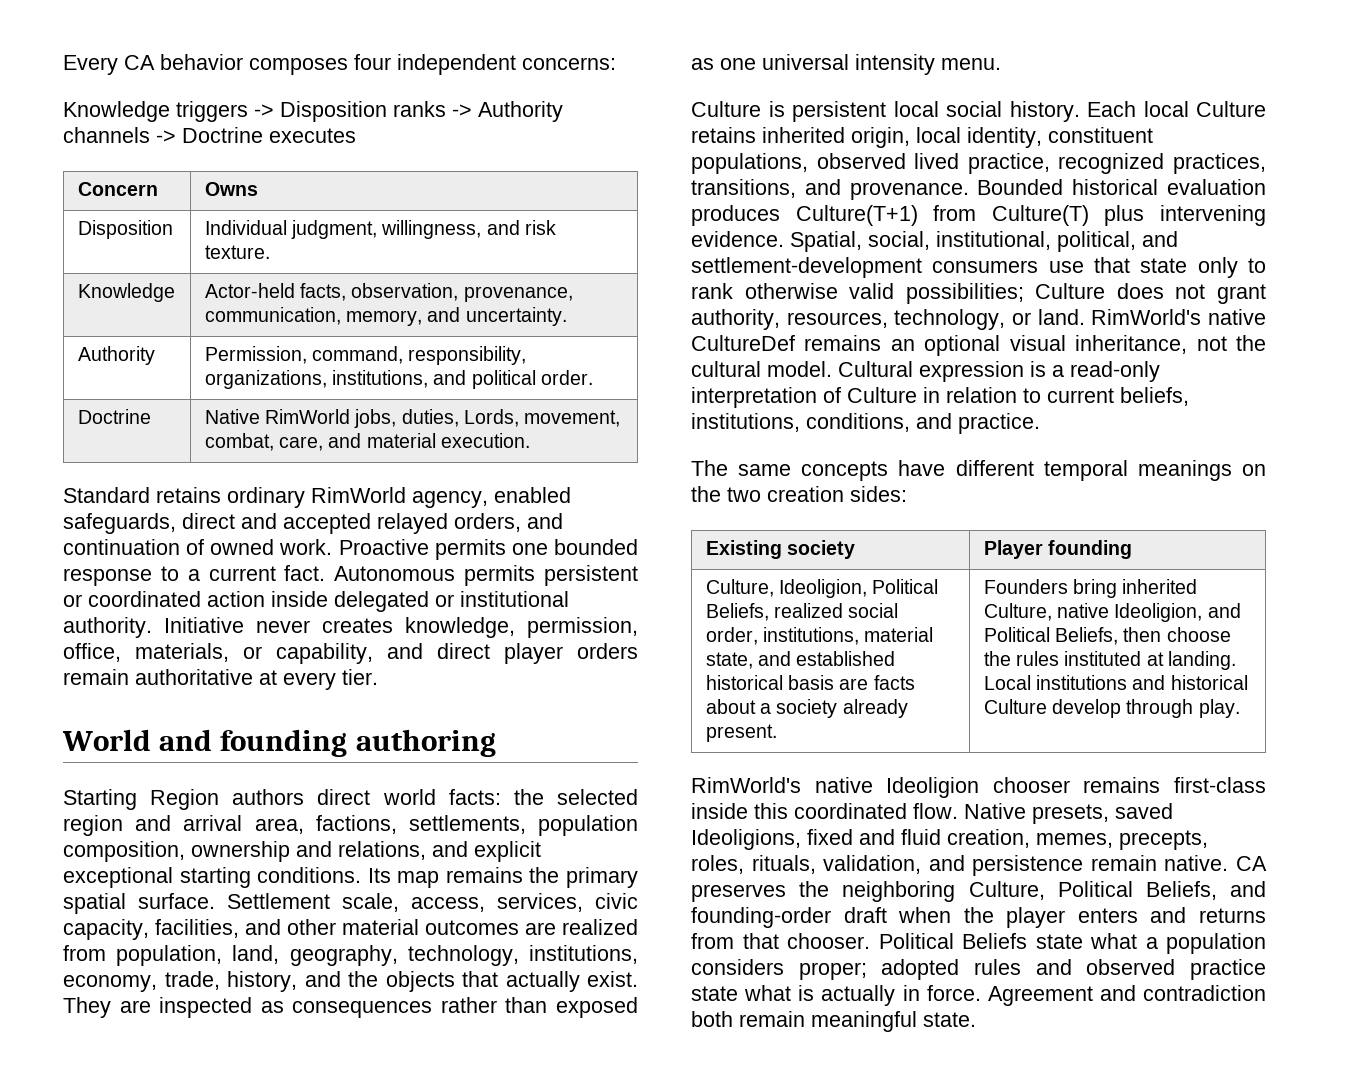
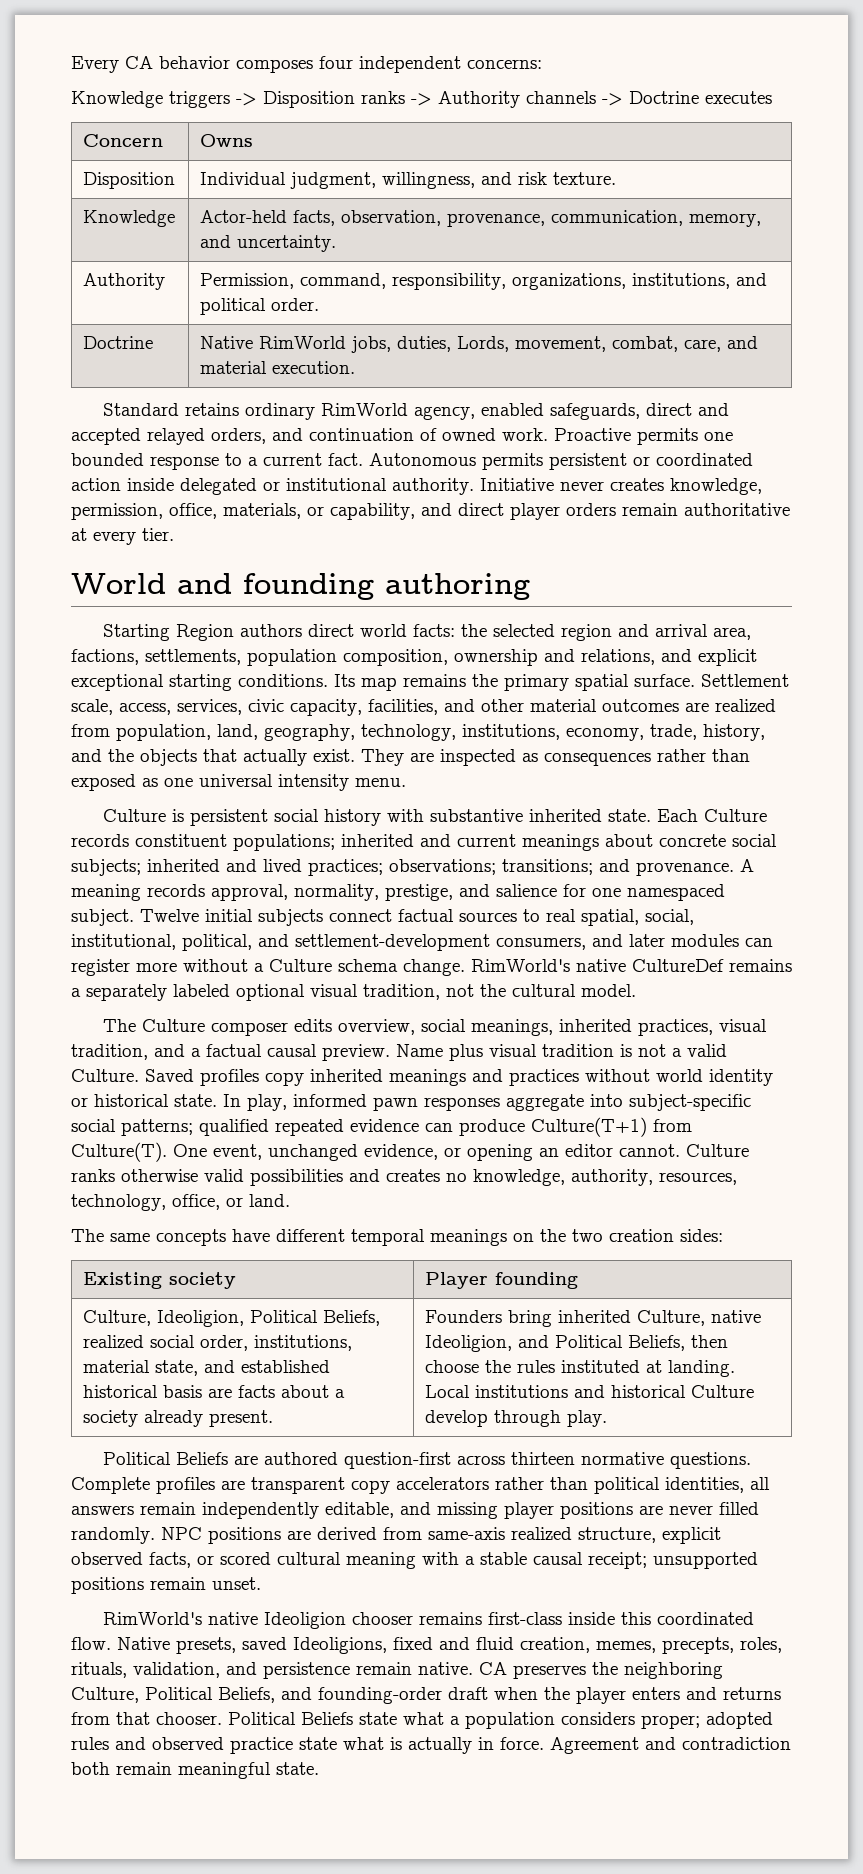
[893,101,1266,122] [691,127,1153,148] [691,153,1266,174] [691,179,1266,200] [691,205,1266,226] [691,231,862,252] local social history. Each local Culture retains inherited origin, local identity, constituent populations, observed lived practice, recognized practices, transitions, and provenance. Bounded historical evaluation produces Culture(T+1) from Culture(T) plus intervening evidence. Spatial, -> [274,809,768,826] [71,834,777,851] [71,859,754,876] [71,884,725,901] [71,909,639,926] social history with substantive inherited state. Each Culture records constituent populations; inherited and current meanings about concrete social subjects; inherited and lived practices; observations; transitions; and provenance. A meaning records approval, normality, prestige, and salience for one namespaced subject. Twelve initial subjects connect factual sources to real spatial,
[932,257,1266,278] [691,283,1266,304] [691,309,1085,330] consumers use that state only to rank otherwise valid possibilities; Culture does not grant authority, resources, technology, or land. -> [496,934,773,950] [71,959,465,976] consumers, and later modules can register more without a Culture schema change.
[890,339,915,351] an -> [71,984,230,1001] a separately labeled
[1075,335,1188,354] inheritance, -> [363,984,440,1000] tradition,
[838,361,1160,382] [691,387,1189,408] [691,413,1040,434] Cultural expression is a read-only interpretation of Culture in relation to current beliefs, institutions, conditions, and practice. -> [103,1019,768,1036] [71,1044,727,1061] [71,1069,773,1086] [71,1094,751,1111] [71,1117,692,1137] [71,1142,749,1162] [71,1169,737,1186] [71,1194,290,1211] // The Culture composer edits overview, social meanings, inherited practices, visual tradition, and a factual causal preview. Name plus visual tradition is not a valid Culture. Saved profiles copy inherited meanings and practices without world identity or historical state. In play, informed pawn responses aggregate into subject-specific social patterns; qualified repeated evidence can produce Culture(T+1) from Culture(T). One event, unchanged evidence, or opening an editor cannot. Culture ranks otherwise valid possibilities and creates no knowledge, authority, resources, technology, office, or land.
(1240, 708) none -> [103,1452,752,1469] [71,1477,770,1494] [71,1502,759,1519] [71,1527,721,1544] [71,1552,758,1569] [71,1577,261,1594] // Political Beliefs are authored question-first across thirteen normative questions. Complete profiles are transparent copy accelerators rather than political identities, all answers remain independently editable, and missing player positions are never filled randomly. NPC positions are derived from same-axis realized structure, explicit observed facts, or scored cultural meaning with a stable causal receipt; unsupported positions remain unset.

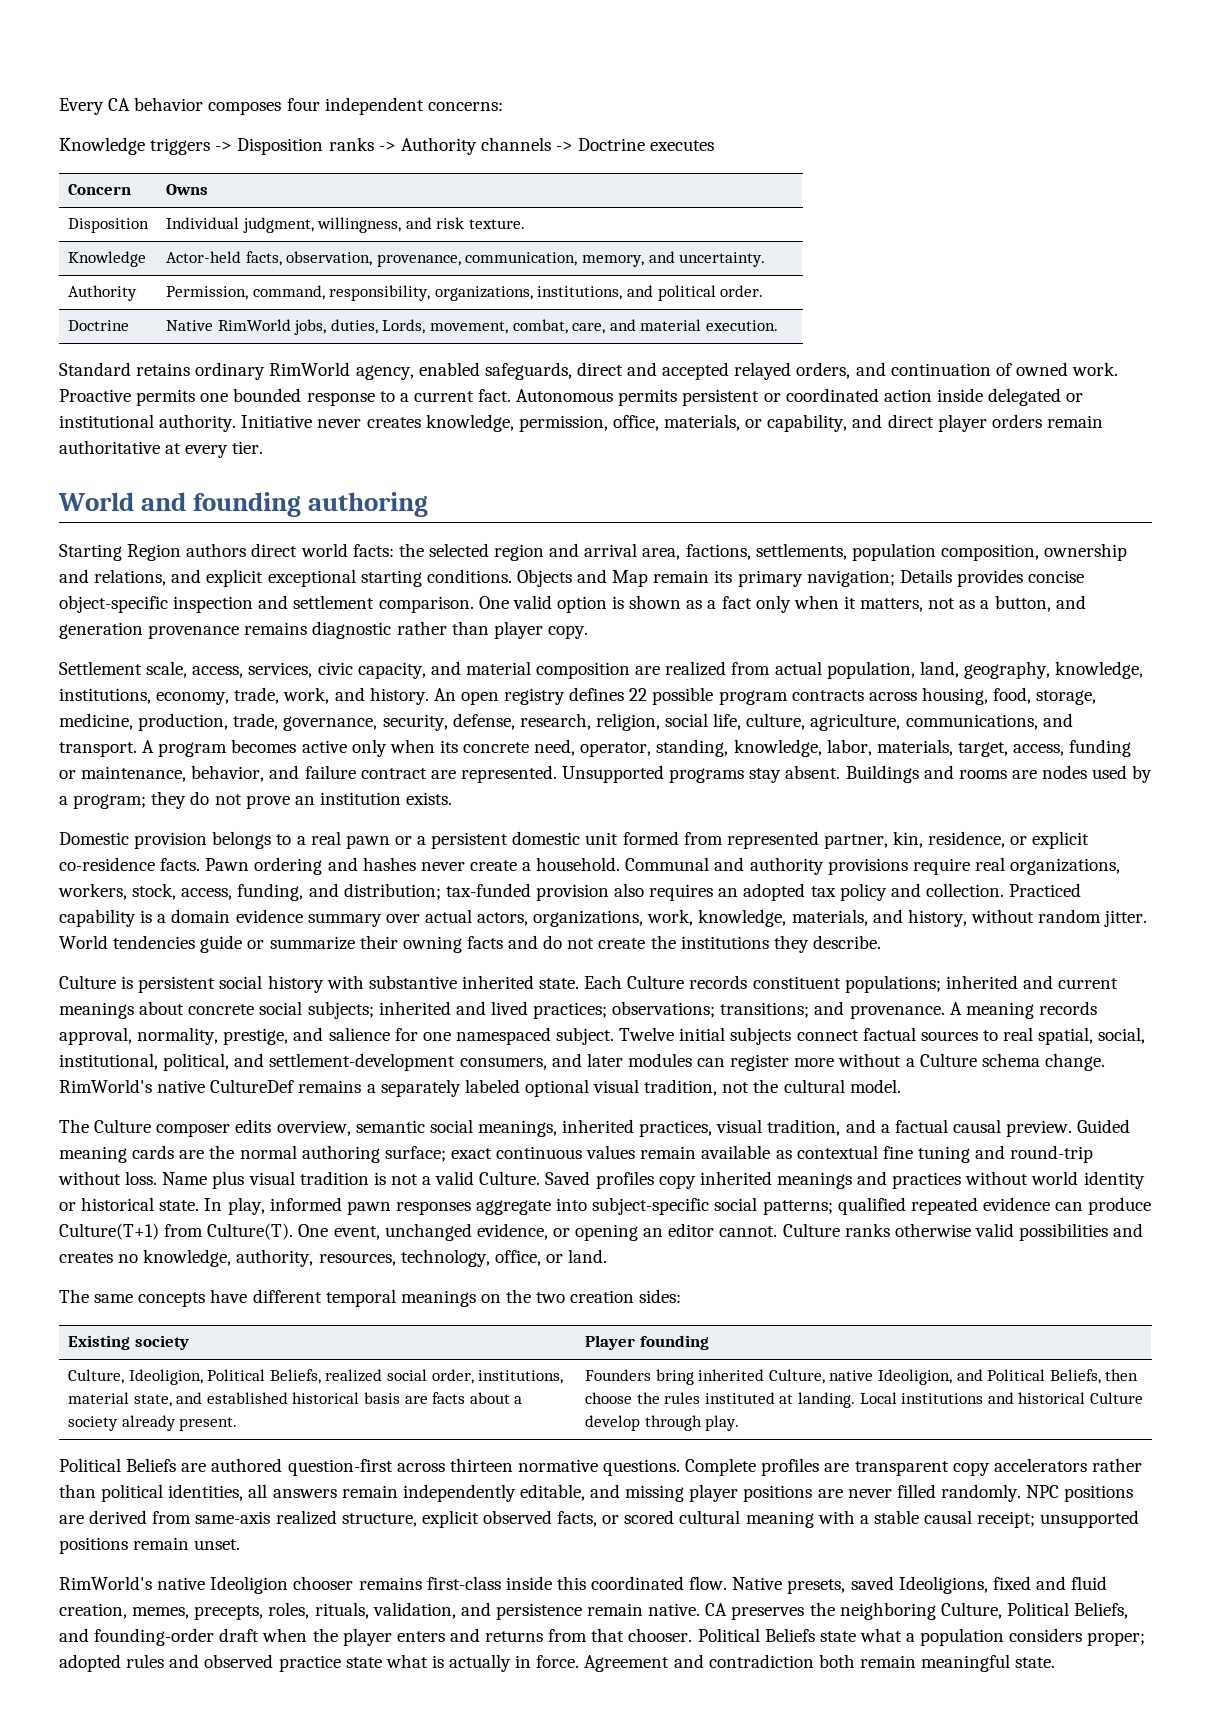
[334,674,695,691] Its map remains the primary spatial surface. -> [516,569,1085,587] [59,595,1086,613] [59,621,588,639] Objects and Map remain its primary navigation; Details provides concise object-specific inspection and settlement comparison. One valid option is shown as a fact only when it matters, not as a button, and generation provenance remains diagnostic rather than player copy. //
[368,699,679,715] facilities, and other material outcomes -> [430,661,631,679] and material composition
(110, 730) none -> [774,661,822,675] actual
[361,724,456,741] technology, -> [1055,661,1144,679] knowledge,
[703,724,765,741] [71,749,750,766] [71,774,406,791] history, and the objects that actually exist. They are inspected as consequences rather than exposed as one universal intensity menu. -> [283,687,1097,705] [59,713,1073,731] [59,739,1132,757] [59,765,1153,783] [59,791,453,809] [59,831,1090,849] [59,857,1121,875] [58,883,1082,901] [59,909,1148,927] [59,935,881,953] work, and history. An open registry defines 22 possible program contracts across housing, food, storage, medicine, production, trade, governance, security, defense, research, religion, social life, culture, agriculture, communications, and transport. A program becomes active only when its concrete need, operator, standing, knowledge, labor, materials, target, access, funding or maintenance, behavior, and failure contract are represented. Unsupported programs stay absent. Buildings and rooms are nodes used by a program; they do not prove an institution exists. // Domestic provision belongs to a real pawn or a persistent domestic unit formed from represented partner, kin, residence, or explicit co-residence facts. Pawn ordering and hashes never create a household. Communal and authority provisions require real organizations, workers, stock, access, funding, and distribution; tax-funded provision also requires an adopted tax policy and collection. Practiced capability is a domain evidence summary over actual actors, organizations, work, knowledge, materials, and history, without random jitter. World tendencies guide or summarize their owning facts and do not create the institutions they describe.
(416, 1027) none -> [355,1120,425,1133] semantic
(390, 1052) none -> [1077,1119,1131,1133] [59,1145,1094,1163] [58,1171,158,1185] Guided meaning cards are the normal authoring surface; exact continuous values remain available as contextual fine tuning and round-trip without loss.

